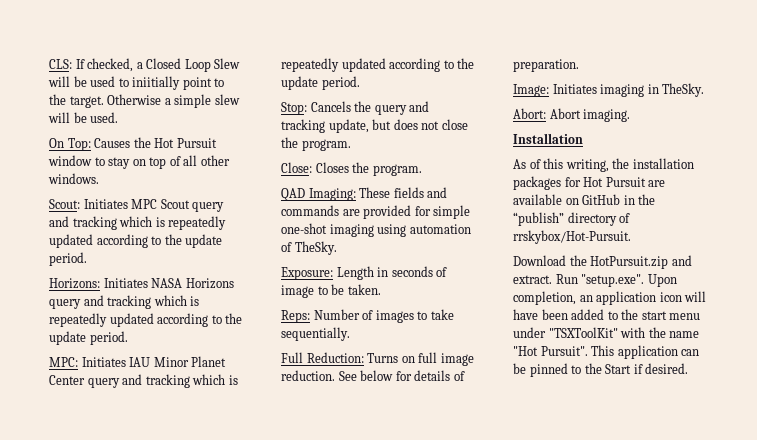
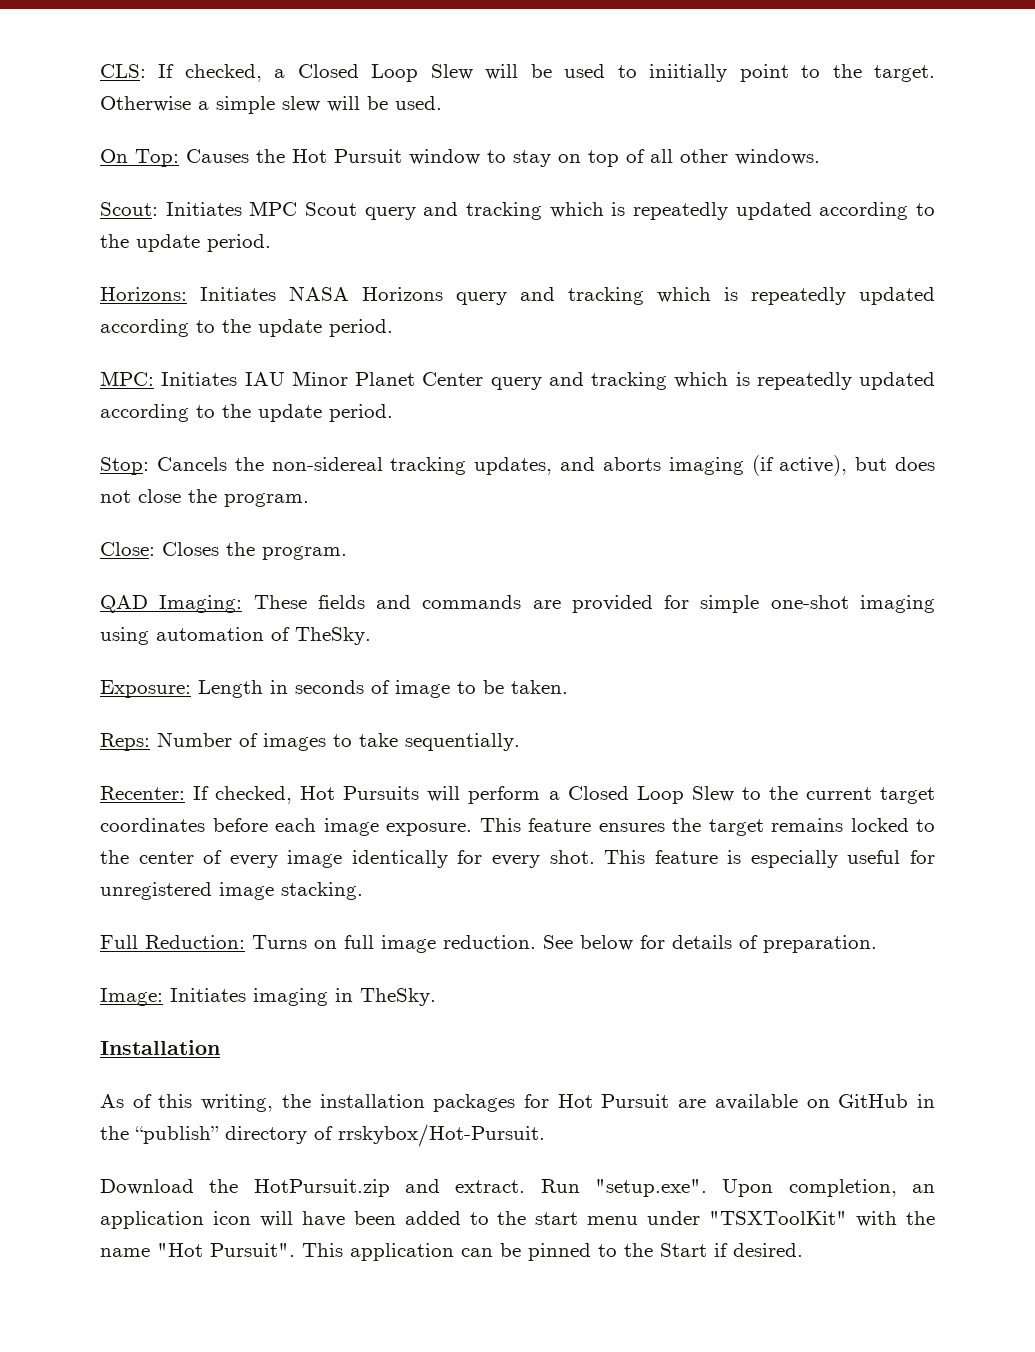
[374,101,430,115] [281,119,369,133] query and tracking update, -> [271,455,848,476] non-sidereal tracking updates, and aborts imaging (if active),
(350, 334) none -> [100,786,935,804] [100,818,935,836] [100,850,935,868] [100,882,363,900] // Recenter: If checked, Hot Pursuits will perform a Closed Loop Slew to the current target coordinates before each image exposure. This feature ensures the target remains locked to the center of every image identically for every shot. This feature is especially useful for unregistered image stacking.
[513,108,631,122] // Abort: Abort imaging. -> (436, 997) none

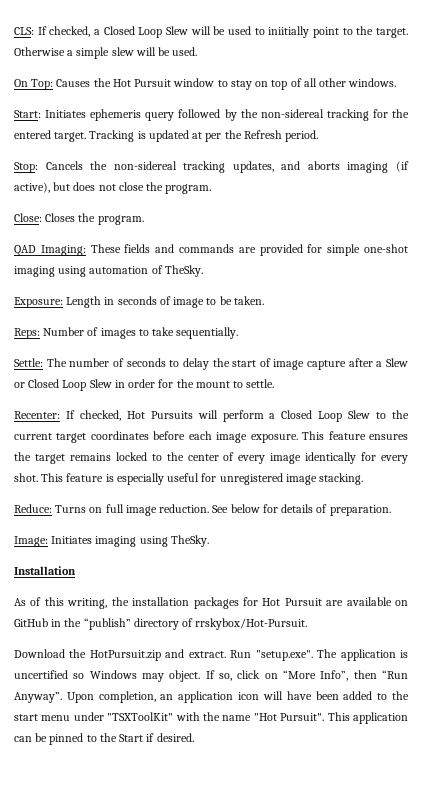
[100,201,935,220] [100,234,271,252] [100,286,935,305] [100,319,393,337] [100,371,935,390] [100,404,322,422] Scout: Initiates MPC Scout query and tracking which is repeatedly updated according to the update period. // Horizons: Initiates NASA Horizons query and tracking which is repeatedly updated according to the update period. // MPC: Initiates IAU Minor Planet Center query and tracking which is repeatedly updated according to the update -> [14,109,409,121] [14,130,282,142] Start: Initiates ephemeris query followed by the non-sidereal tracking for the entered target. Tracking is updated at per the Refresh
(520, 742) none -> [14,358,409,370] [14,379,275,391] // Settle: The number of seconds to delay the start of image capture after a Slew or Closed Loop Slew in order for the mount to settle.
[100,935,245,949] Full Reduction: -> [14,504,52,513] Reduce:
[335,988,353,1002] in -> [139,536,168,547] using
(707, 1188) none -> [317,649,408,661] [14,670,408,682] [14,692,62,703] The application is uncertified so Windows may object. If so, click on “More Info”, then “Run Anyway”.

